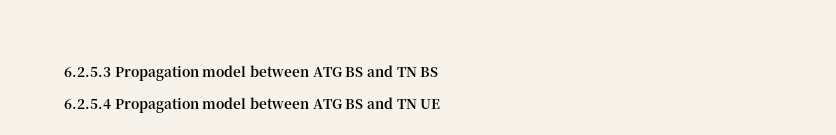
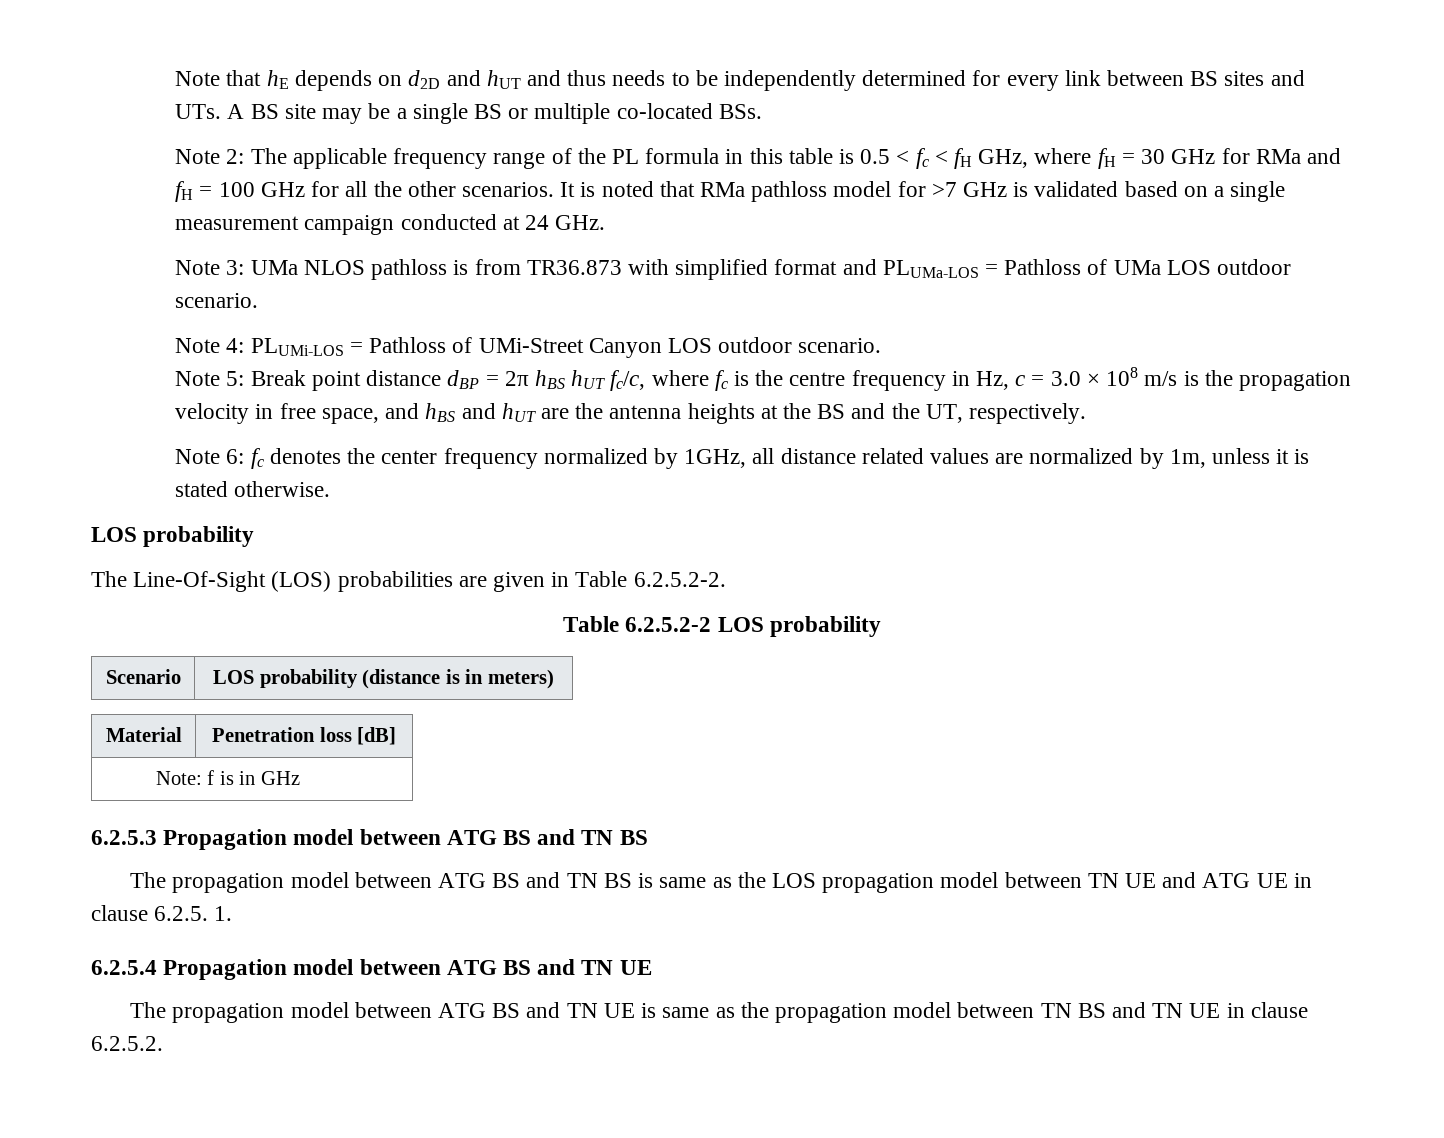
(64, 72) none -> [175,70,1305,91] [175,103,762,124] [175,148,1341,169] [175,181,1286,202] [175,214,606,235] [175,259,1292,280] [175,293,259,308] [175,337,882,358] [175,367,1351,391] [175,403,1087,424] [175,448,1310,469] [175,481,331,497] [91,526,255,547] [91,571,726,592] [563,616,881,637] [105,669,181,684] [213,669,554,689] [105,727,182,742] [211,727,397,745] [155,770,300,785] Note that hE depends on d2D and hUT and thus needs to be independently determined for every link between BS sites and UTs. A BS site may be a single BS or multiple co-located BSs. // Note 2: The applicable frequency range of the PL formula in this table is 0.5 < fc < fH GHz, where fH = 30 GHz for RMa and fH = 100 GHz for all the other scenarios. It is noted that RMa pathloss model for >7 GHz is validated based on a single measurement campaign conducted at 24 GHz. // Note 3: UMa NLOS pathloss is from TR36.873 with simplified format and PLUMa-LOS = Pathloss of UMa LOS outdoor scenario. // Note 4: PLUMi-LOS = Pathloss of UMi-Street Canyon LOS outdoor scenario. // Note 5: Break point distance dBP = 2π hBS hUT fc/c, where fc is the centre frequency in Hz, c = 3.0 × 108 m/s is the propagation velocity in free space, and hBS and hUT are the antenna heights at the BS and the UT, respectively. // Note 6: fc denotes the center frequency normalized by 1GHz, all distance related values are normalized by 1m, unless it is stated otherwise. // LOS probability // The Line-Of-Sight (LOS) probabilities are given in Table 6.2.5.2-2. // Table 6.2.5.2-2 LOS probability // Scenario | LOS probability (distance is in meters) // Material | Penetration loss [dB] // Note: f is in GHz //
(439, 72) none -> [130,872,1312,893] [91,905,233,921] // The propagation model between ATG BS and TN BS is same as the LOS propagation model between TN UE and ATG UE in clause 6.2.5. 1.
(441, 104) none -> [130,1002,1308,1023] [91,1036,163,1051] // The propagation model between ATG BS and TN UE is same as the propagation model between TN BS and TN UE in clause 6.2.5.2.

